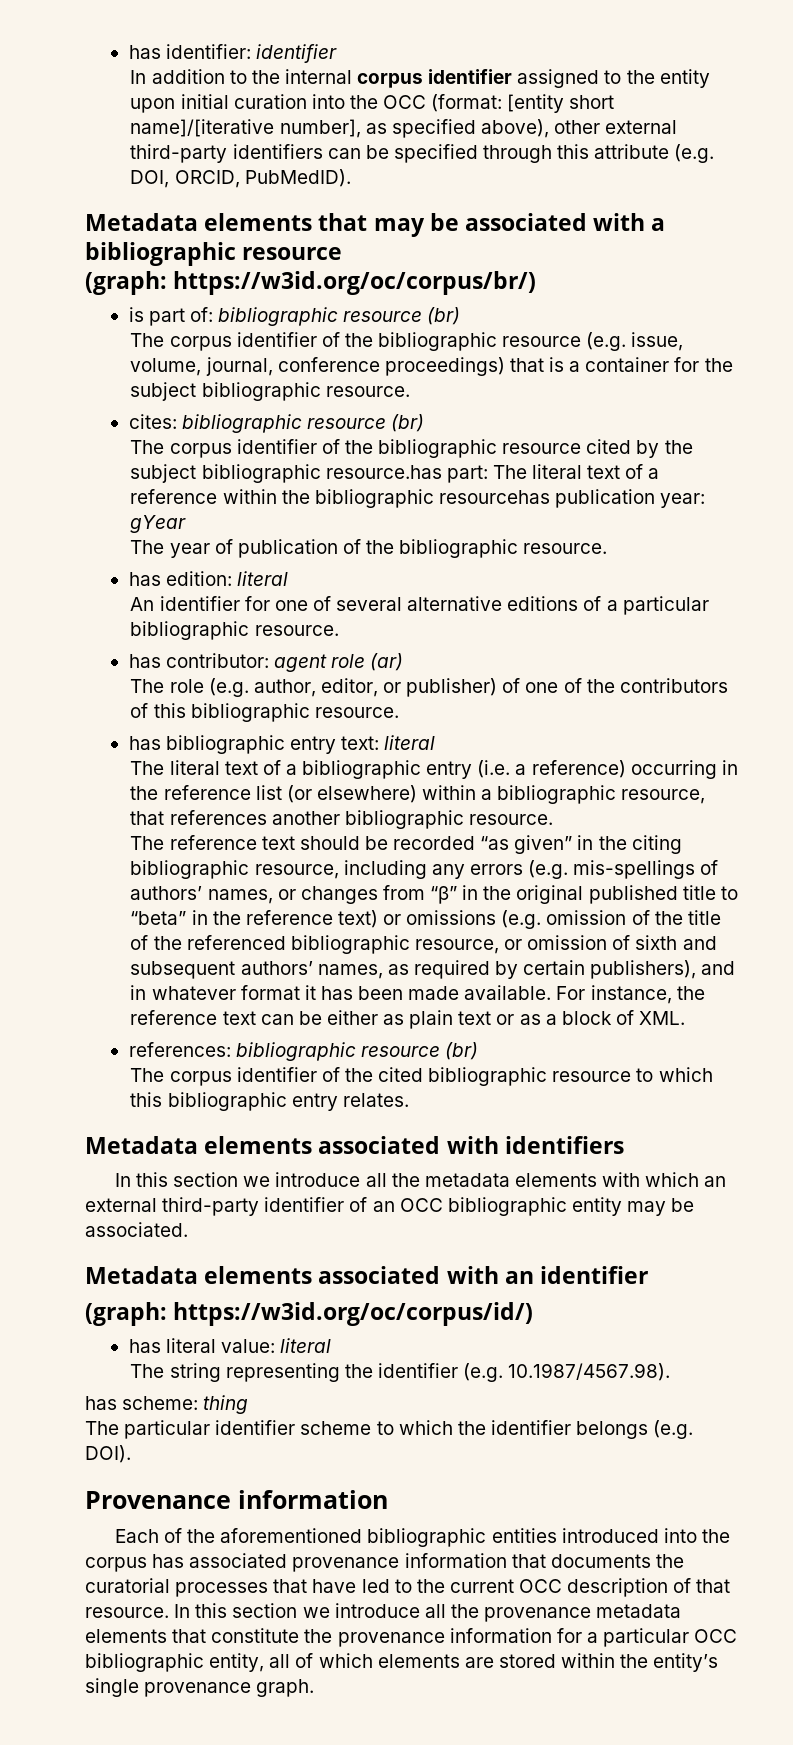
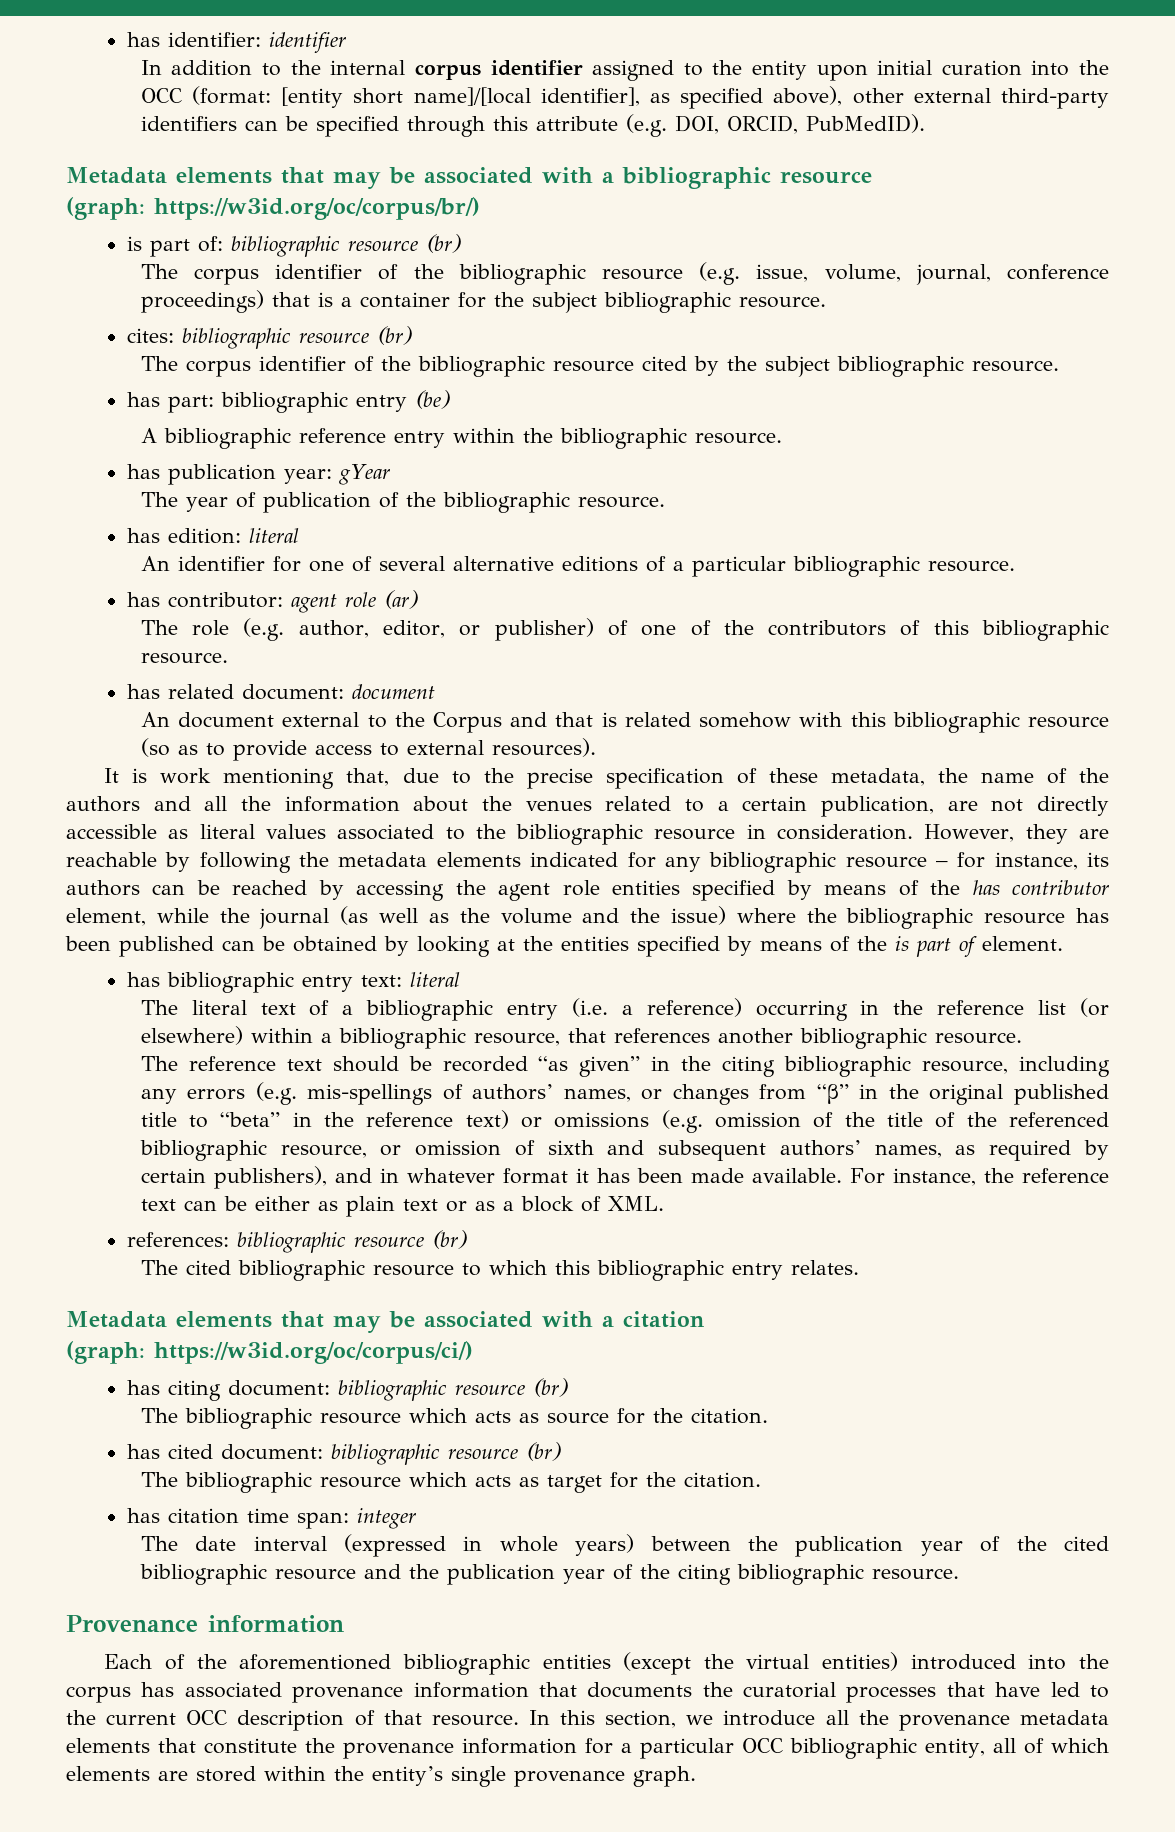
[130,119,361,138] name]/[iterative number], -> [413,87,640,106] name]/[local identifier],
[325,464,660,483] [130,489,218,504] resource.has part: The literal text of a reference -> [971,360,1059,372] [127,390,451,413] [140,428,445,449] resource. // has part: bibliographic entry (be) // A bibliographic reference entry
[438,490,550,504] resourcehas -> [694,432,782,444] [127,464,161,479] resource. // has
(399, 712) none -> [127,684,436,700] [140,712,1109,733] [140,738,596,761] [104,768,1110,789] [66,796,1109,817] [66,824,1110,845] [66,852,1110,873] [66,880,1109,901] [66,906,1109,929] [65,936,1063,957] // has related document: document // An document external to the Corpus and that is related somehow with this bibliographic resource (so as to provide access to external resources). // It is work mentioning that, due to the precise specification of these metadata, the name of the authors and all the information about the venues related to a certain publication, are not directly accessible as literal values associated to the bibliographic resource in consideration. However, they are reachable by following the metadata elements indicated for any bibliographic resource – for instance, its authors can be reached by accessing the agent role entities specified by means of the has contributor element, while the journal (as well as the volume and the issue) where the bibliographic resource has been published can be obtained by looking at the entities specified by means of the is part of element.
[169,1067,373,1086] corpus identifier of the -> (178, 1267) none
[318,1136,624,1154] [114,1172,727,1187] [85,1197,695,1216] [85,1222,188,1237] [85,1266,649,1284] [85,1302,534,1326] [128,1338,331,1353] [130,1363,671,1382] [85,1395,249,1414] [85,1420,694,1439] [85,1445,131,1463] associated with identifiers // In this section we introduce all the metadata elements with which an external third-party identifier of an OCC bibliographic entity may be associated. // Metadata elements associated with an identifier // (graph: https://w3id.org/oc/corpus/id/) // has literal value: literal // The string representing the identifier (e.g. 10.1987/4567.98). // has scheme: thing // The particular identifier scheme to which the identifier belongs (e.g. DOI). -> [281,1311,705,1333] [66,1341,473,1364] [127,1378,569,1401] [140,1408,768,1429] [127,1442,562,1465] [140,1472,761,1493] [127,1508,417,1529] [140,1534,1110,1557] [139,1564,959,1585] that may be associated with a citation // (graph: https://w3id.org/oc/corpus/ci/) // has citing document: bibliographic resource (br) // The bibliographic resource which acts as source for the citation. // has cited document: bibliographic resource (br) // The bibliographic resource which acts as target for the citation. // has citation time span: integer // The date interval (expressed in whole years) between the publication year of the cited bibliographic resource and the publication year of the citing bibliographic resource.
(557, 1535) none -> [623,1652,899,1675] (except the virtual entities)
[232,1603,298,1618] section -> [605,1710,677,1728] section,

